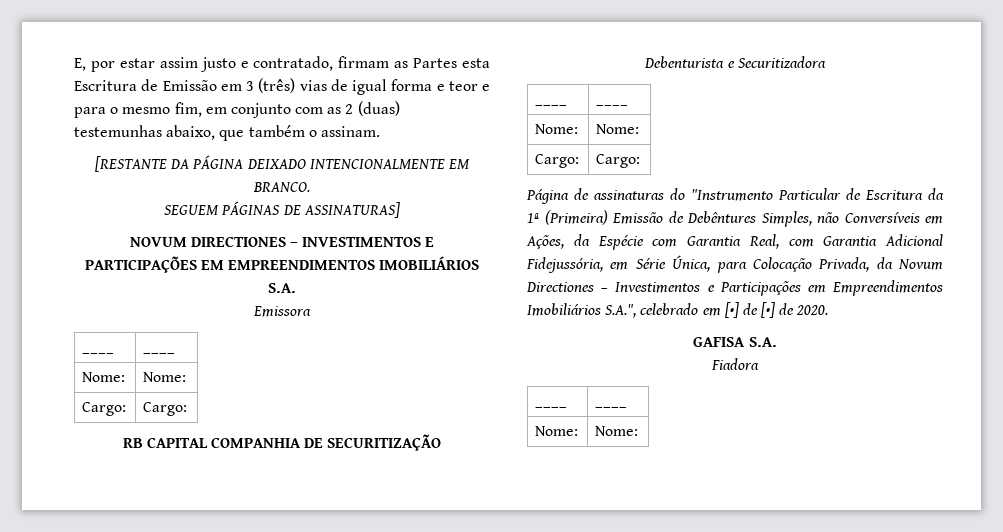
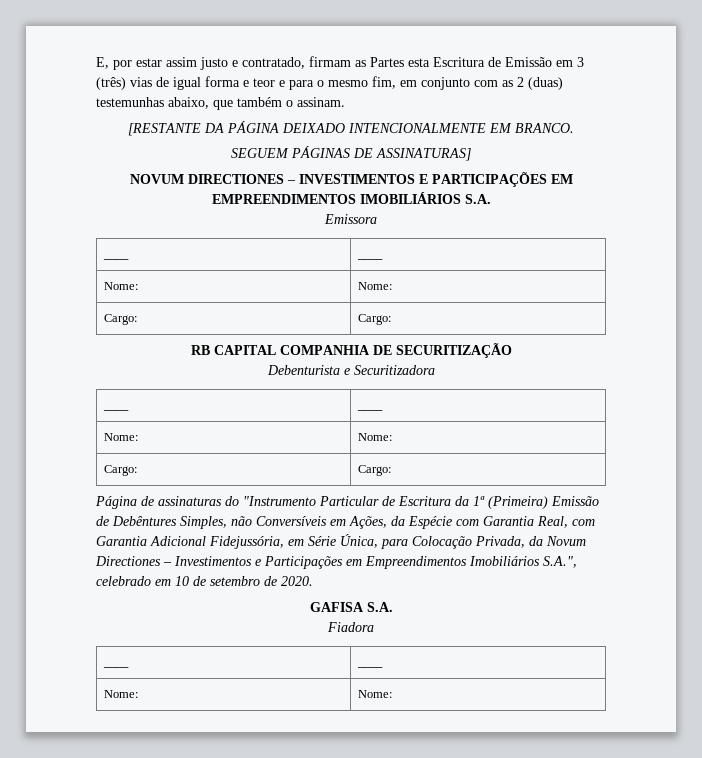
[724,302,776,318] [•] de [•] -> [175,576,260,586] 10 de setembro

